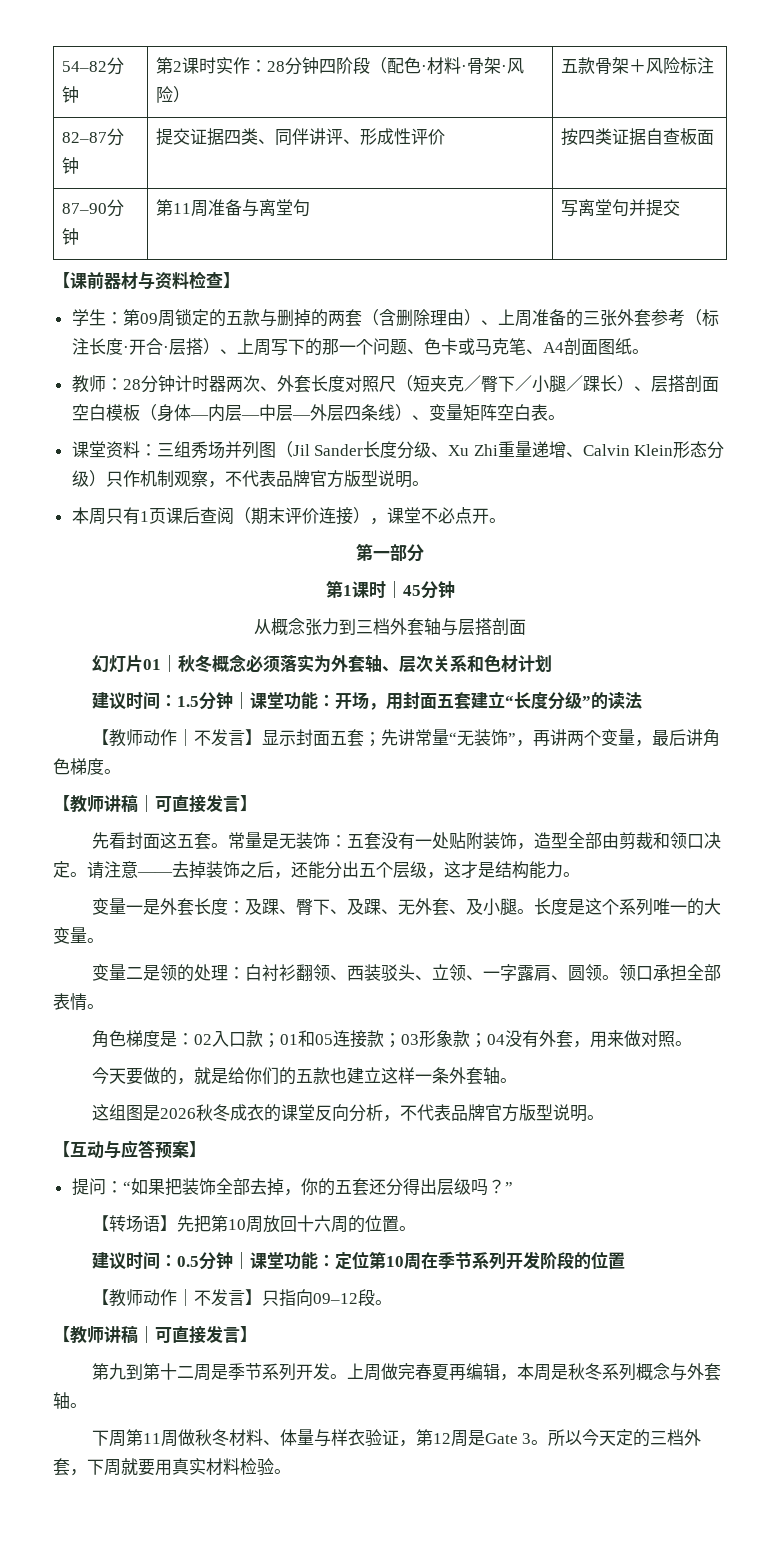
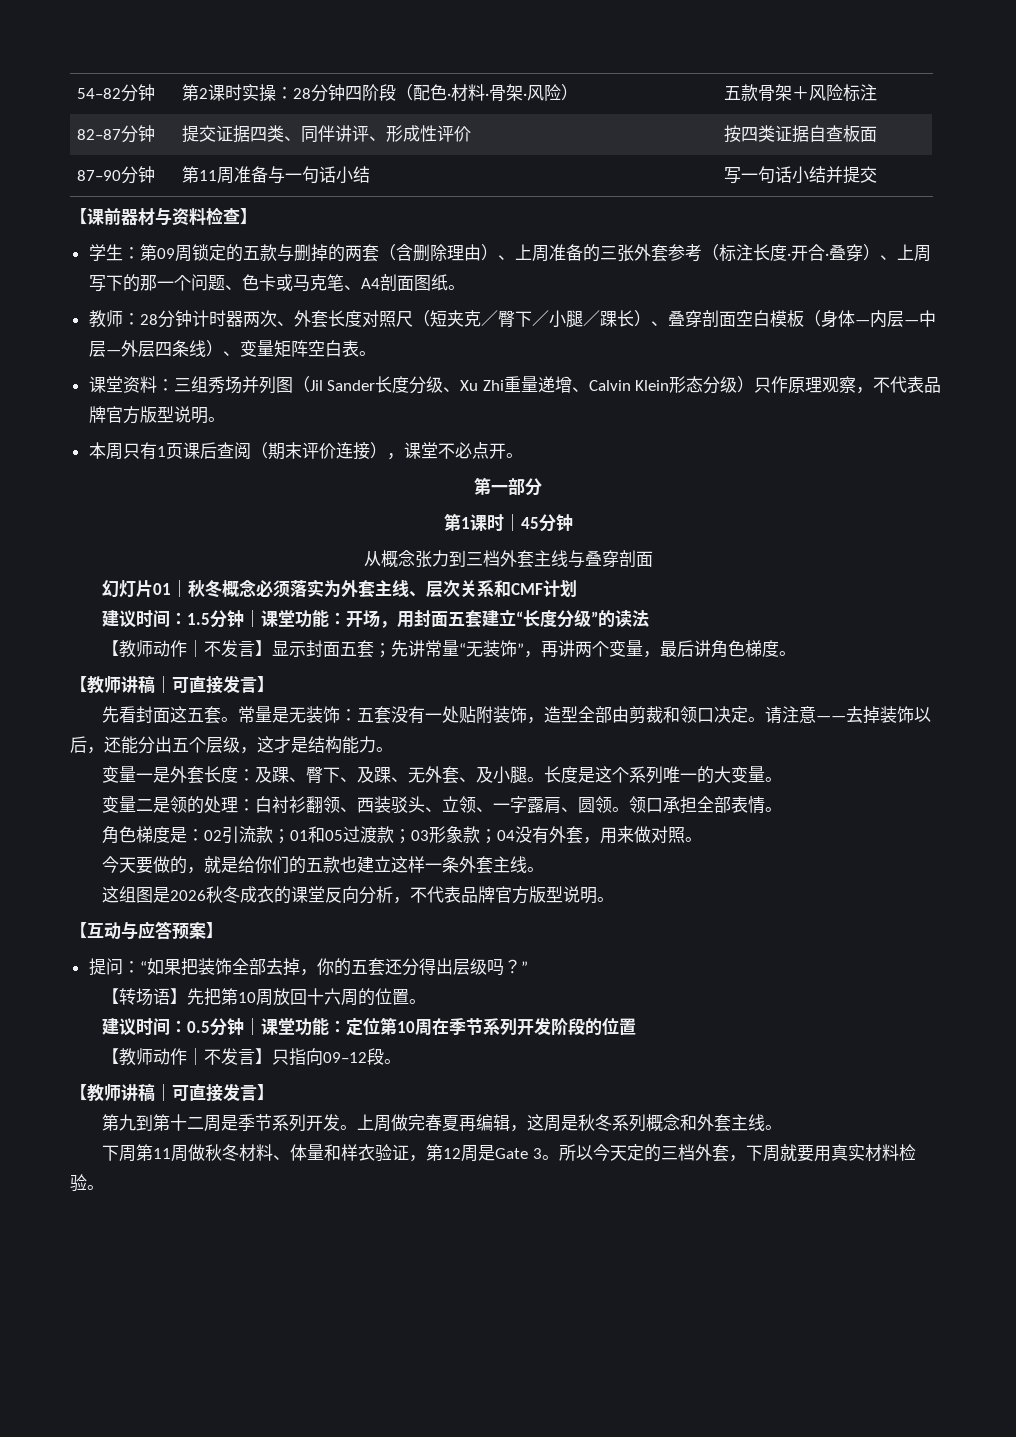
[233,57,251,74] 作 -> [259,84,277,102] 操
[259,199,311,217] [561,199,630,217] 离堂句 | 写离堂句 -> [285,166,371,184] [724,166,827,184] 一句话小结 | 写一句话小结
[168,338,203,356] 层搭 -> [828,244,863,262] 叠穿
[650,375,685,393] 层搭 -> [667,310,702,328] 叠穿
[139,470,174,487] 机制 -> [788,377,823,393] 原理
[424,618,492,636] 轴与层搭 -> [533,550,619,568] 主线与叠穿
[364,655,382,672] 轴 -> [374,580,409,597] 主线
[483,654,518,673] 色材 -> [510,583,543,595] CMF
[240,861,257,878] 之 -> [913,707,931,722] 以
[211,1031,246,1047] 入口 -> [221,826,256,844] 引流
[332,1030,367,1048] 连接 -> [342,826,377,843] 过渡
[482,1067,500,1084] 轴 -> [492,856,527,873] 主线
[516,1363,534,1380] 本 -> [526,1114,544,1131] 这
[669,1363,721,1381] [53,1392,70,1409] 与外套轴 -> [679,1114,765,1132] 和外套主线
[313,1429,331,1447] 与 -> [323,1144,341,1161] 和

